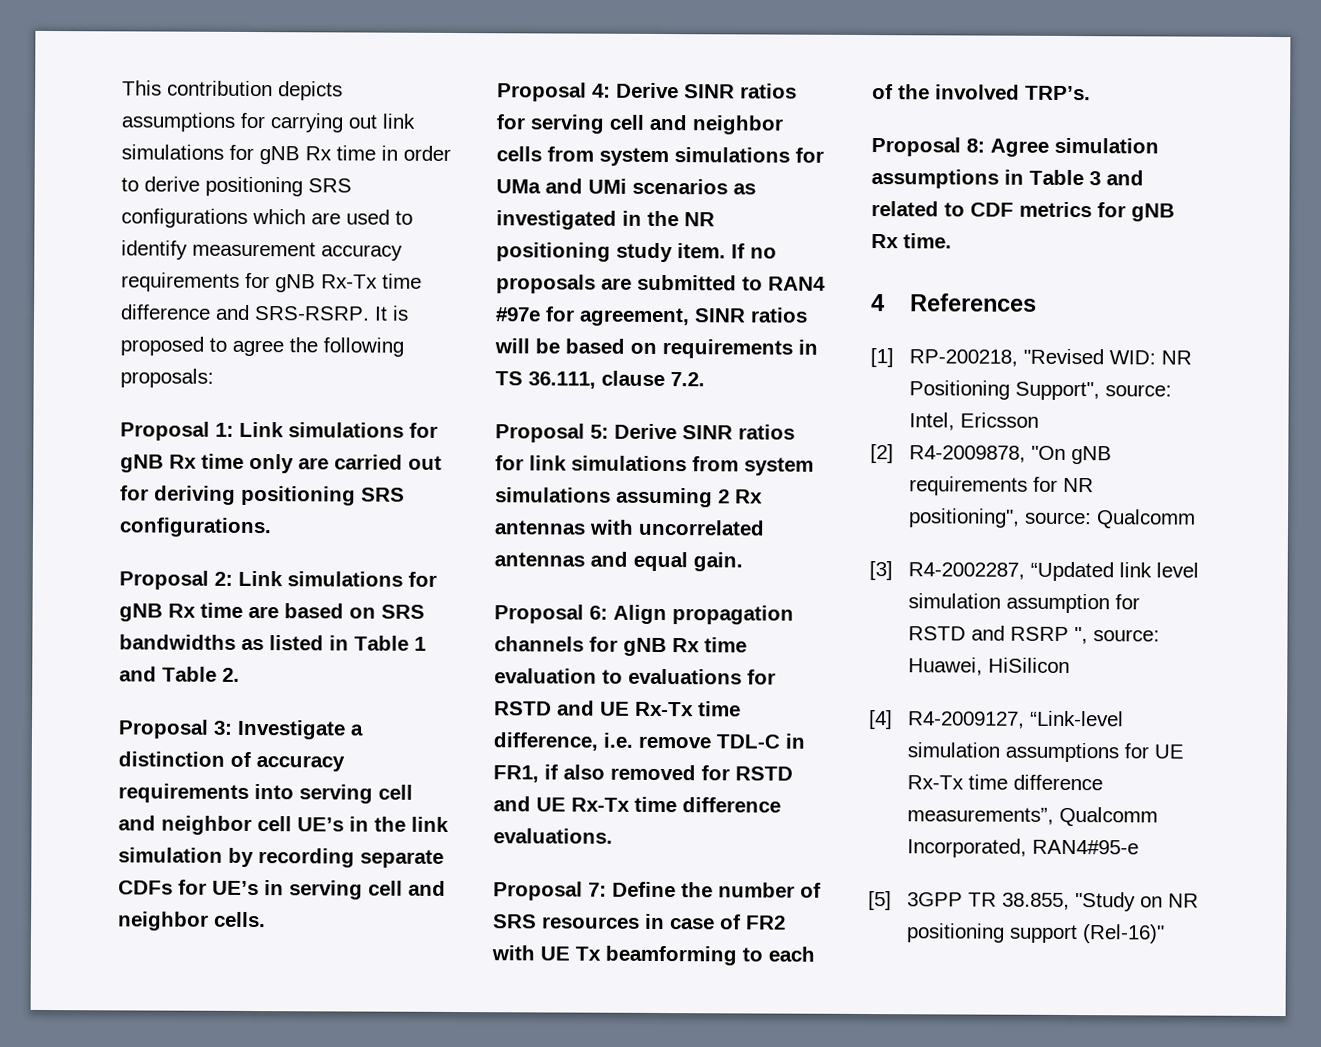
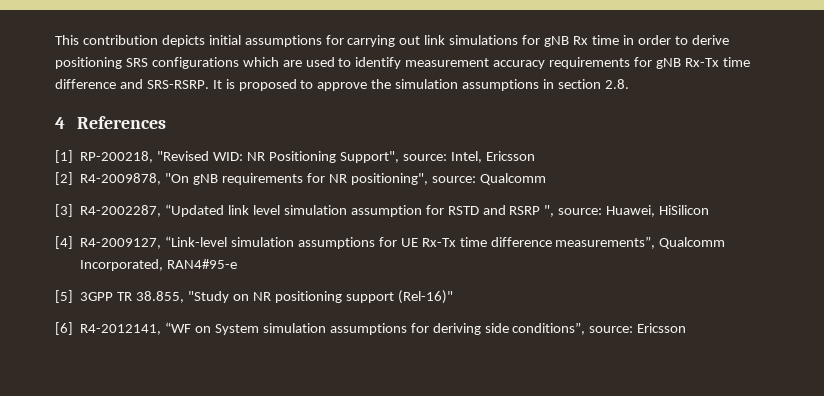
(343, 91) none -> [208,35,241,45] initial
[232,337,404,357] [120,368,214,388] [120,421,438,441] [120,453,442,474] [120,485,405,506] [119,517,272,538] [119,570,437,590] [119,602,425,622] [119,634,426,651] [119,666,240,682] [118,719,364,740] [118,751,345,772] [118,783,413,804] [118,815,449,836] [118,847,444,868] [118,879,446,900] [118,911,266,931] [497,82,797,102] [496,114,783,135] [496,146,824,167] [496,178,756,195] [496,210,715,230] [496,242,777,263] [496,274,826,294] [495,306,808,327] [494,338,818,359] [495,370,705,389] [495,423,795,443] [495,455,814,476] [495,487,763,508] [494,519,765,536] [494,551,743,572] [494,604,794,625] [494,636,747,657] [494,668,776,685] [494,700,741,717] [493,732,805,751] [493,764,793,783] [493,796,781,813] [493,828,613,844] [493,881,821,901] [493,913,786,930] [491,945,815,966] [872,84,1091,101] [871,137,1159,157] [871,169,1144,189] [871,201,1175,222] [871,233,952,249] agree the following proposals: // Proposal 1: Link simulations for gNB Rx time only are carried out for deriving positioning SRS configurations. // Proposal 2: Link simulations for gNB Rx time are based on SRS bandwidths as listed in Table 1 and Table 2. // Proposal 3: Investigate a distinction of accuracy requirements into serving cell and neighbor cell UE’s in the link simulation by recording separate CDFs for UE’s in serving cell and neighbor cells. // Proposal 4: Derive SINR ratios for serving cell and neighbor cells from system simulations for UMa and UMi scenarios as investigated in the NR positioning study item. If no proposals are submitted to RAN4 #97e for agreement, SINR ratios will be based on requirements in TS 36.111, clause 7.2. // Proposal 5: Derive SINR ratios for link simulations from system simulations assuming 2 Rx antennas with uncorrelated antennas and equal gain. // Proposal 6: Align propagation channels for gNB Rx time evaluation to evaluations for RSTD and UE Rx-Tx time difference, i.e. remove TDL-C in FR1, if also removed for RSTD and UE Rx-Tx time difference evaluations. // Proposal 7: Define the number of SRS resources in case of FR2 with UE Tx beamforming to each of the involved TRP’s. // Proposal 8: Agree simulation assumptions in Table 3 and related to CDF metrics for gNB Rx time. -> [317,79,629,91] approve the simulation assumptions in section 2.8.
(1165, 934) none -> [55,322,687,335] // [6] R4-2012141, “WF on System simulation assumptions for deriving side conditions”, source: Ericsson

